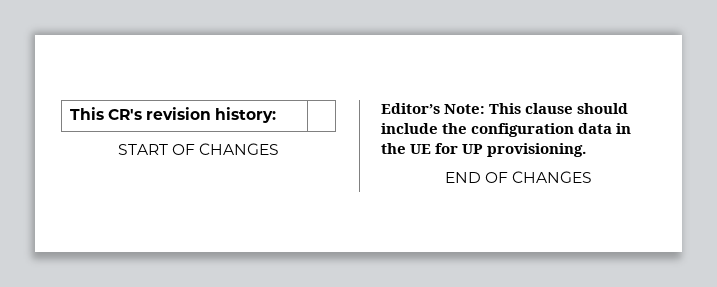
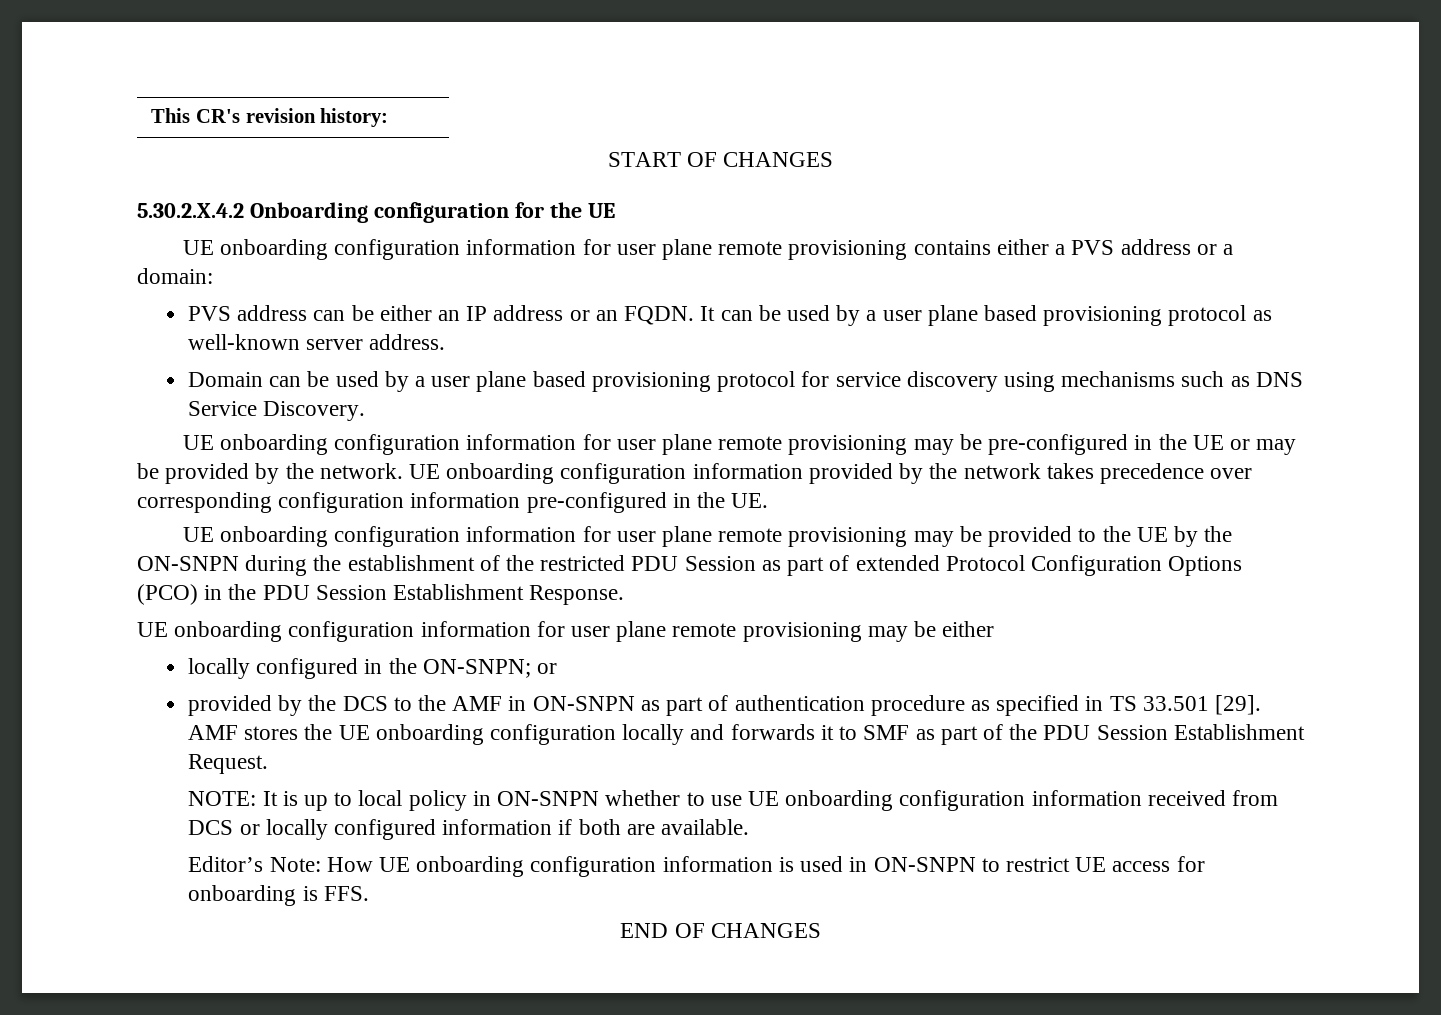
[381,103,629,114] [381,123,632,137] [381,143,587,157] Editor’s Note: This clause should include the configuration data in the UE for UP provisioning. -> [137,202,615,223] [182,239,1233,260] [137,268,213,284] [188,305,1272,326] [188,334,446,350] [188,371,1303,392] [188,401,366,421] [182,434,1297,455] [137,463,1253,484] [137,492,769,513] [182,526,1233,547] [137,555,1243,576] [137,584,625,605] [137,621,995,642] [188,658,558,679] [188,695,1261,716] [188,724,1305,745] [188,754,269,774] [188,790,1278,811] [188,819,750,840] [188,856,1205,877] [188,885,369,906] 5.30.2.X.4.2 Onboarding configuration for the UE // UE onboarding configuration information for user plane remote provisioning contains either a PVS address or a domain: // PVS address can be either an IP address or an FQDN. It can be used by a user plane based provisioning protocol as well-known server address. // Domain can be used by a user plane based provisioning protocol for service discovery using mechanisms such as DNS Service Discovery. // UE onboarding configuration information for user plane remote provisioning may be pre-configured in the UE or may be provided by the network. UE onboarding configuration information provided by the network takes precedence over corresponding configuration information pre-configured in the UE. // UE onboarding configuration information for user plane remote provisioning may be provided to the UE by the ON-SNPN during the establishment of the restricted PDU Session as part of extended Protocol Configuration Options (PCO) in the PDU Session Establishment Response. // UE onboarding configuration information for user plane remote provisioning may be either // locally configured in the ON-SNPN; or // provided by the DCS to the AMF in ON-SNPN as part of authentication procedure as specified in TS 33.501 [29]. AMF stores the UE onboarding configuration locally and forwards it to SMF as part of the PDU Session Establishment Request. // NOTE: It is up to local policy in ON-SNPN whether to use UE onboarding configuration information received from DCS or locally configured information if both are available. // Editor’s Note: How UE onboarding configuration information is used in ON-SNPN to restrict UE access for onboarding is FFS.

